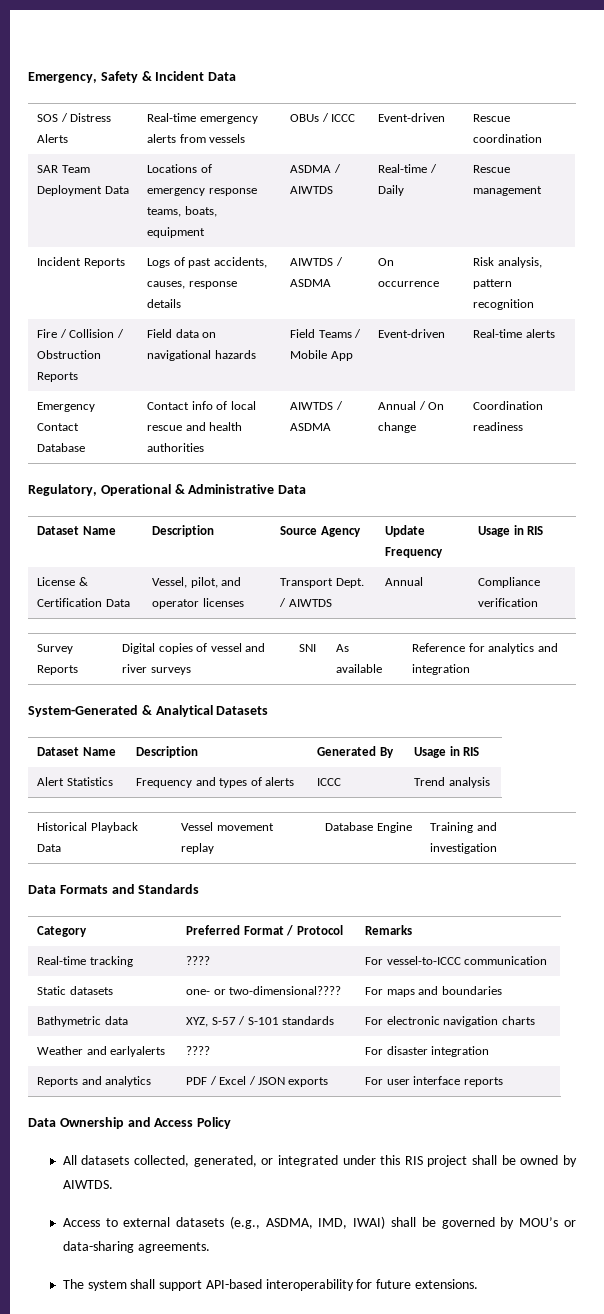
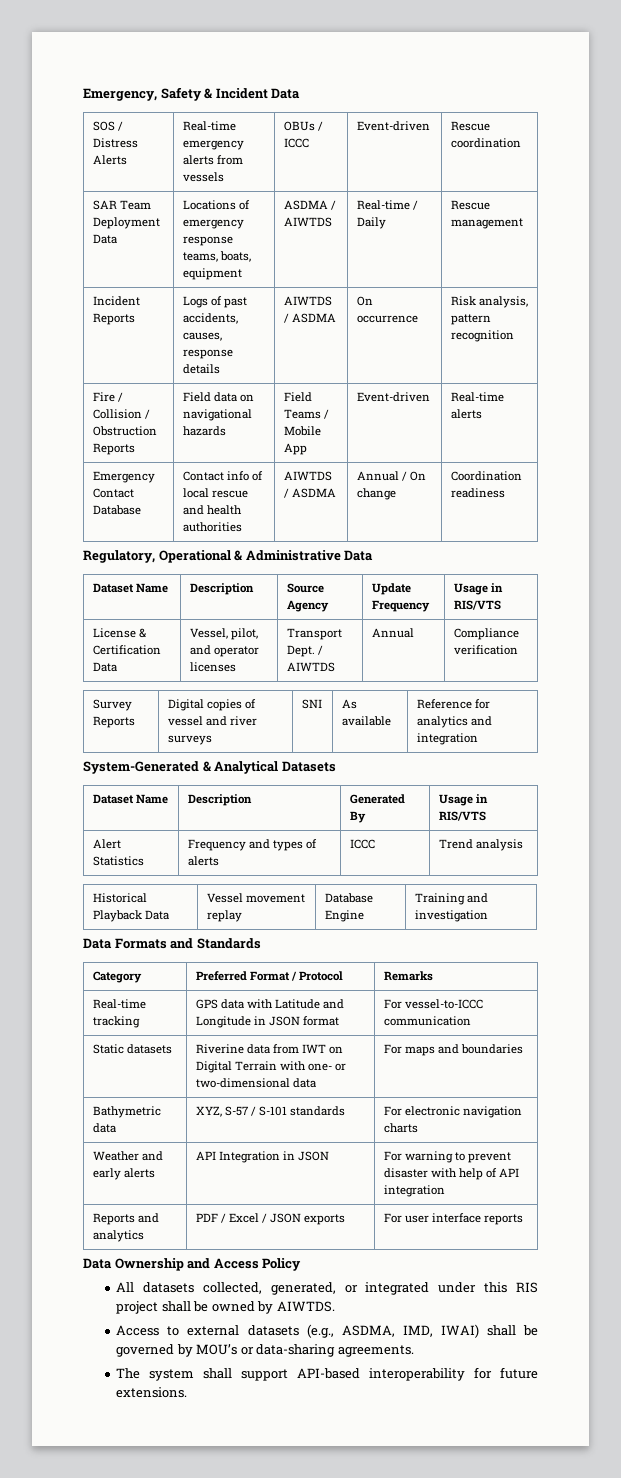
[527,526,544,535] RIS -> [453,600,501,610] RIS/VTS
[463,747,480,756] RIS -> [438,811,486,821] RIS/VTS
[186,956,211,965] ???? -> [195,999,344,1009] [195,1016,339,1028] GPS data with Latitude and Longitude in JSON format
[186,986,342,995] one- or two-dimensional???? -> [195,1044,343,1054] [195,1061,346,1073] [195,1078,316,1088] Riverine data from IWT on Digital Terrain with one- or two-dimensional data
[110,1046,166,1057] [186,1046,211,1055] [365,1046,428,1055] earlyalerts | ???? | For disaster -> [92,1168,155,1180] [195,1151,329,1163] [383,1151,511,1163] [383,1168,519,1180] early alerts | API Integration in JSON | For warning to prevent disaster with help of API

